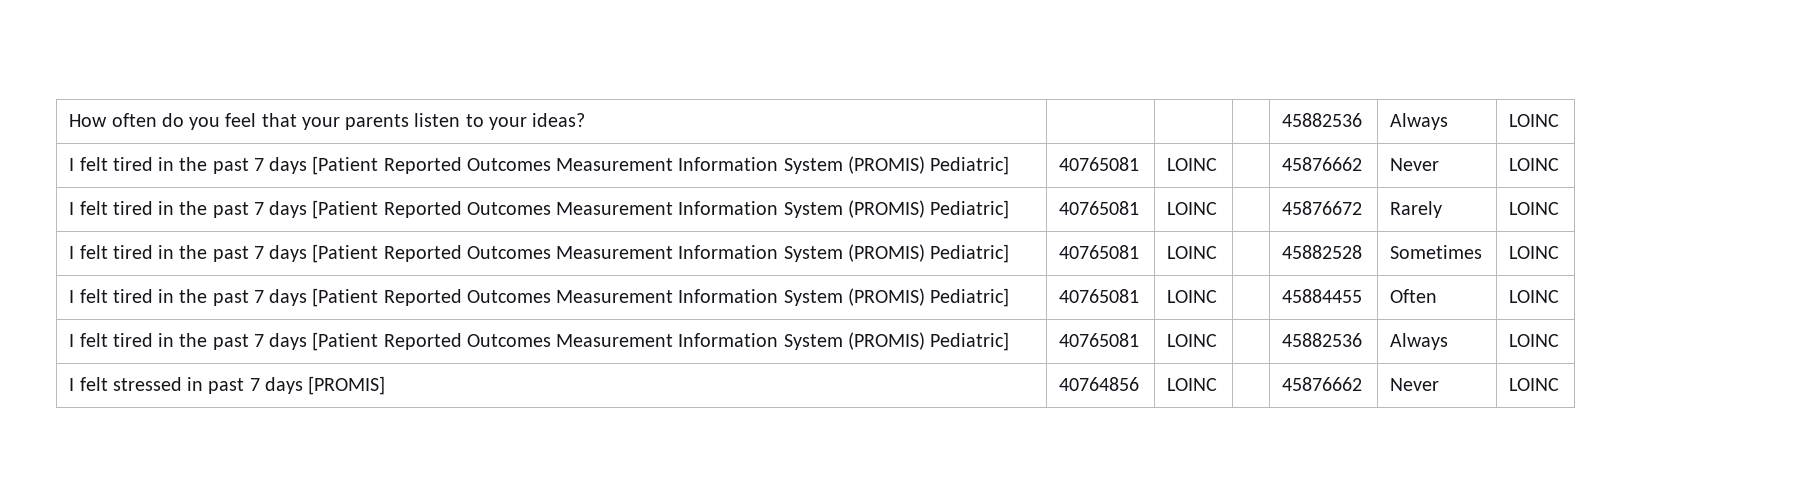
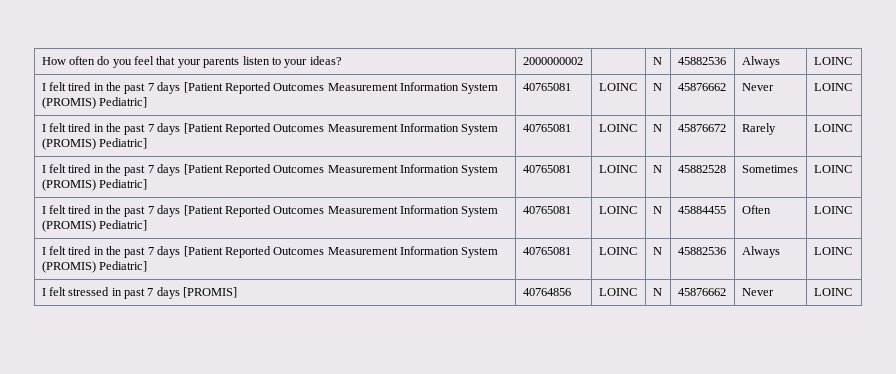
(586, 120) | | -> [522,57,583,65] [652,57,662,65] 2000000002 | | N
(1218, 164) none -> [652,83,662,91] N
(1218, 208) none -> [652,124,662,132] N
(1218, 252) none -> [652,165,662,173] N
(1218, 296) none -> [652,206,662,214] N
(1218, 340) none -> [652,247,662,255] N
(1218, 384) none -> [652,288,662,296] N

